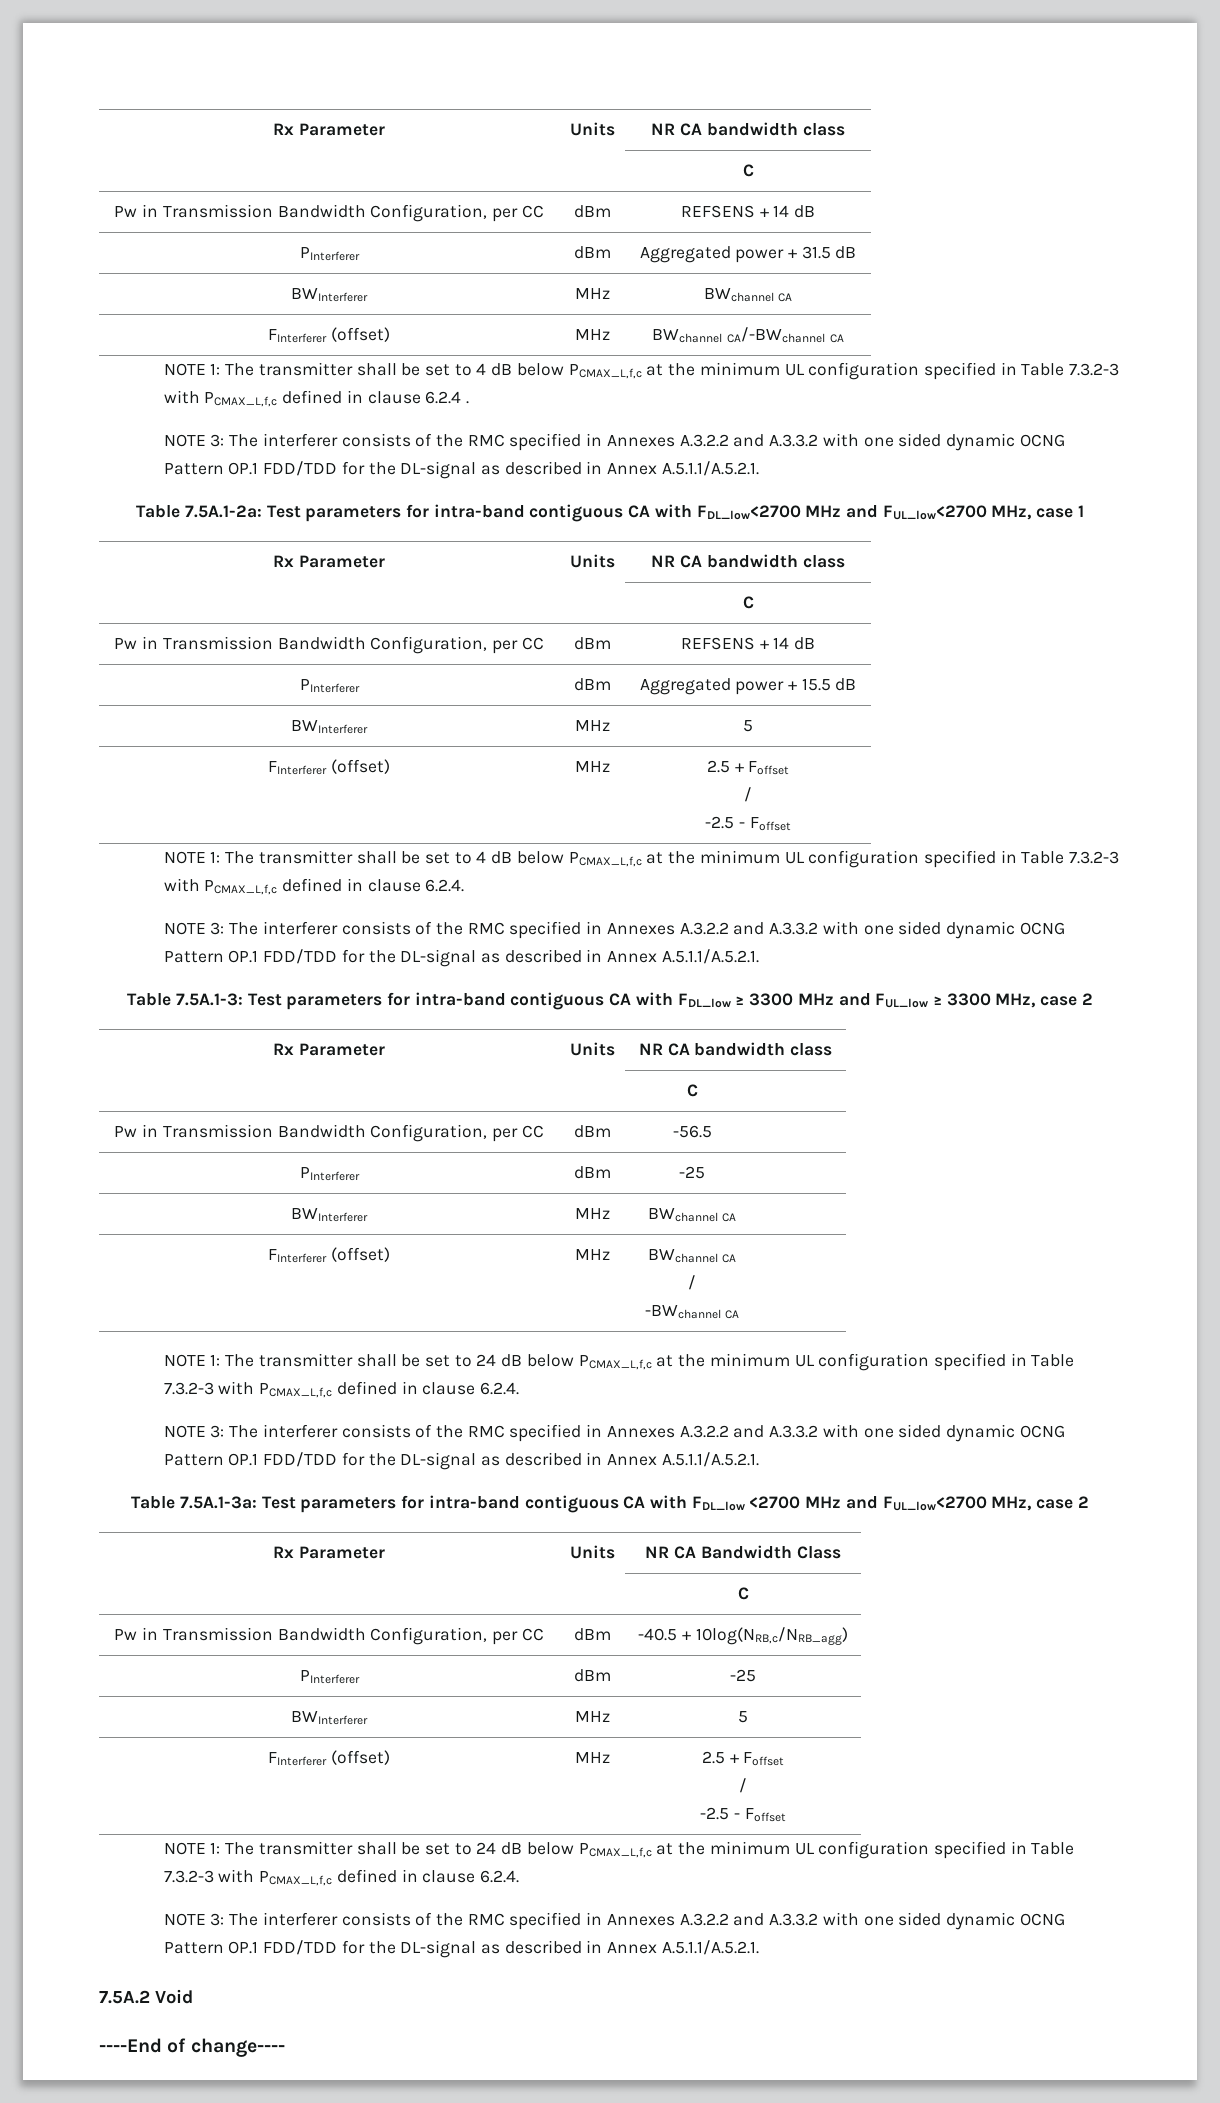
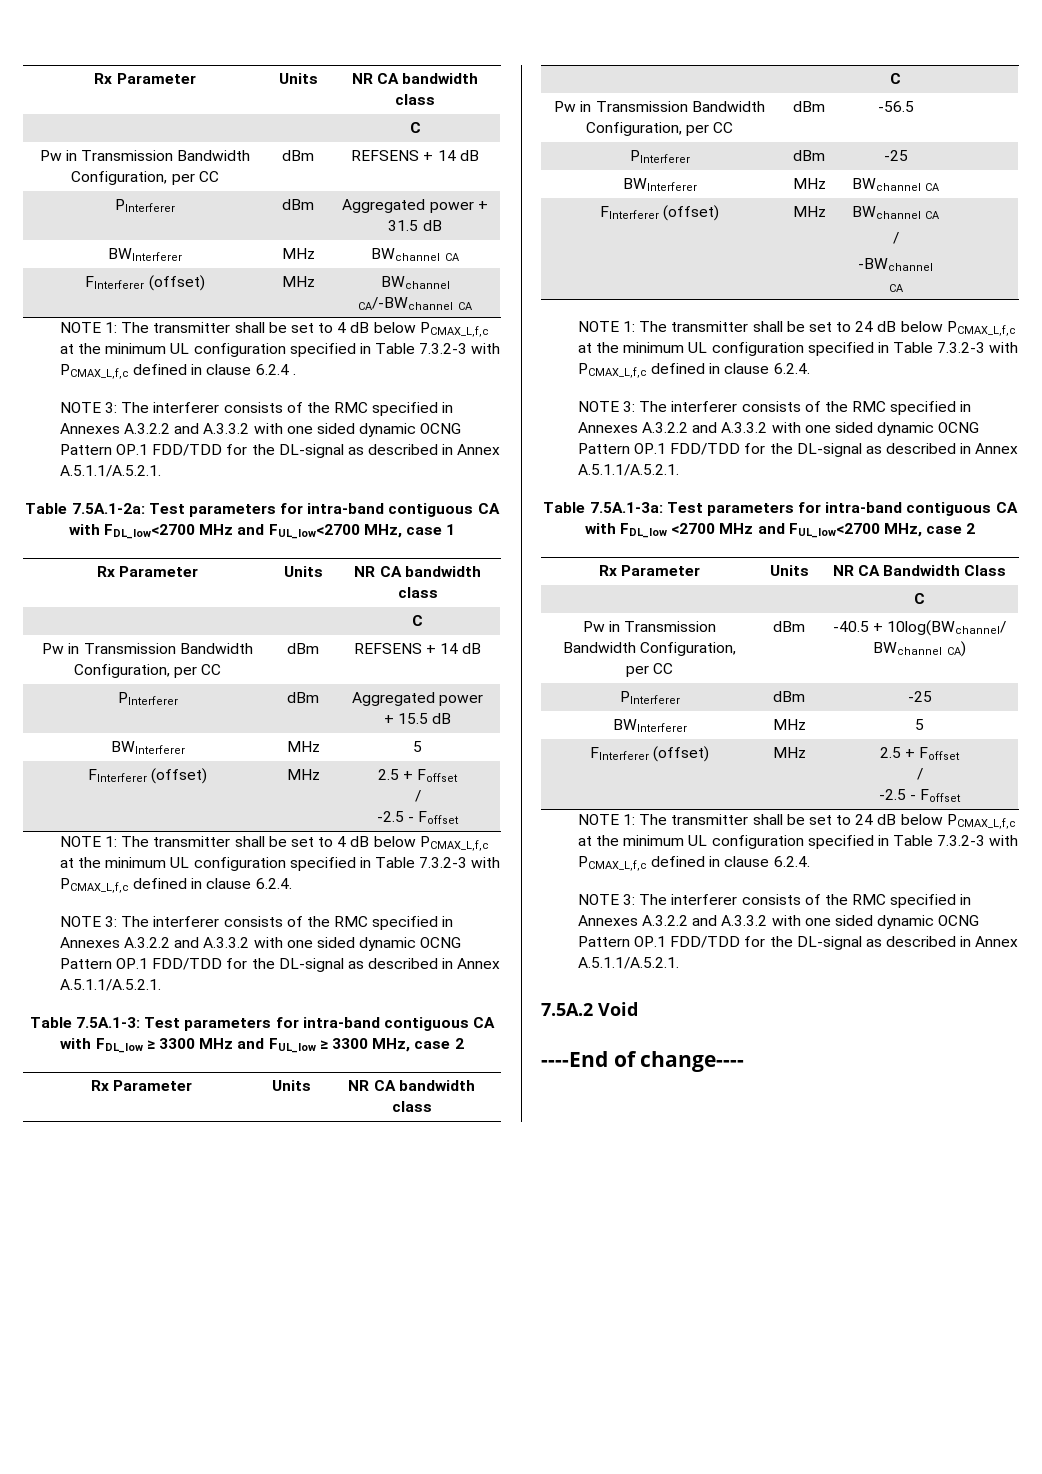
[695,1627,848,1645] 10log(NRB,c/NRB_agg) -> [887,620,1007,636] [873,641,966,657] 10log(BWchannel/ BWchannel CA)

